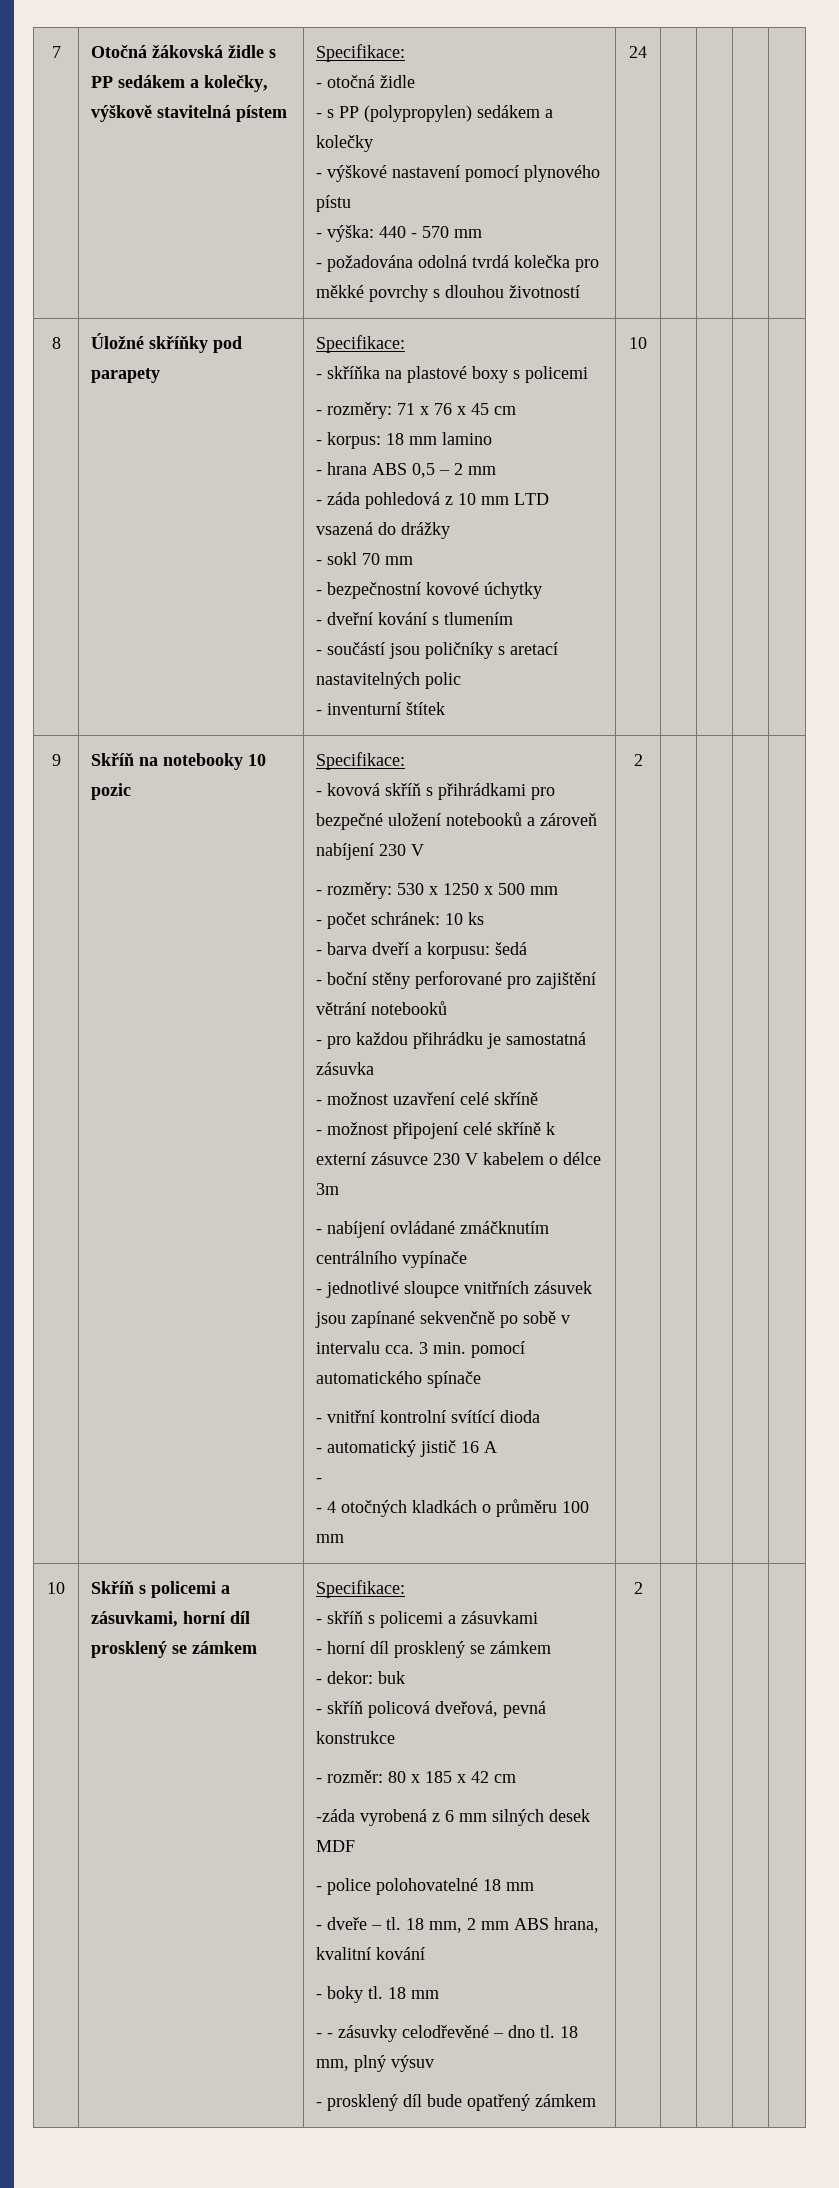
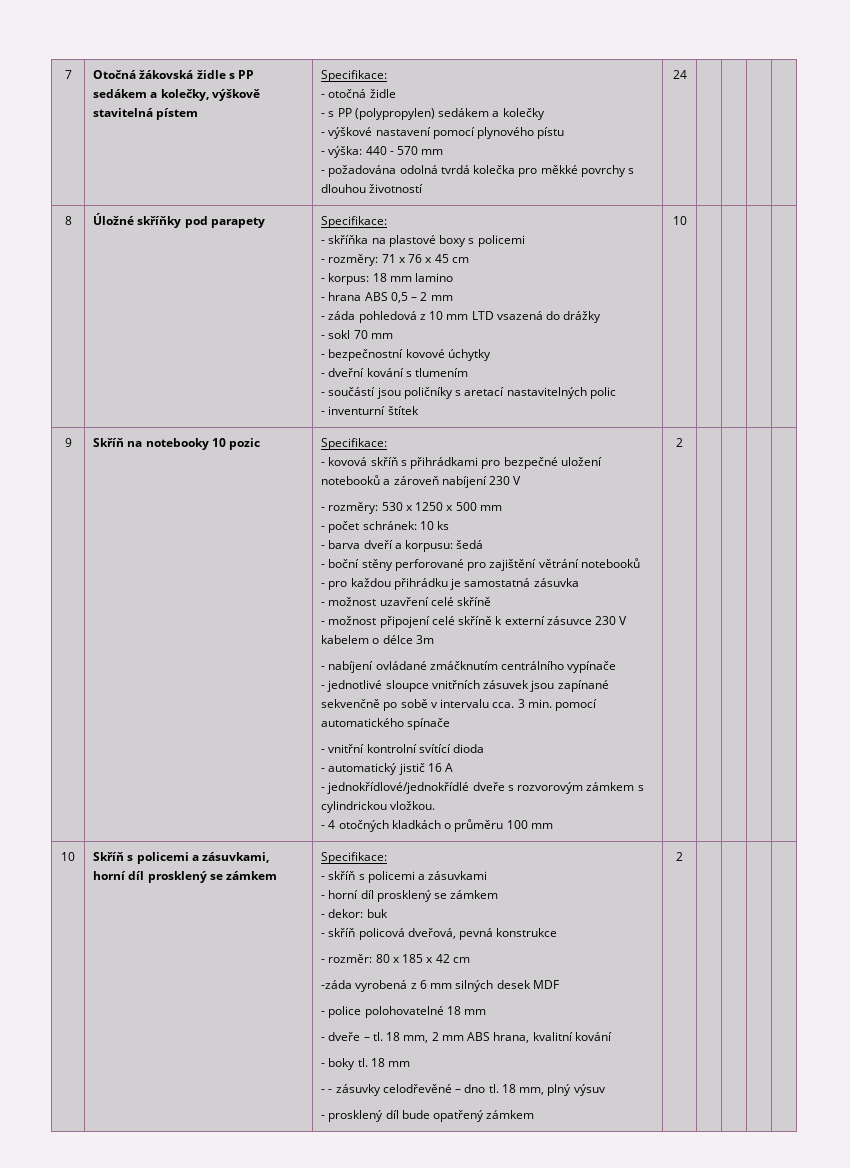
(323, 1480) none -> [327,782,644,794] [321,801,436,813] jednokřídlové/jednokřídlé dveře s rozvorovým zámkem s cylindrickou vložkou.

